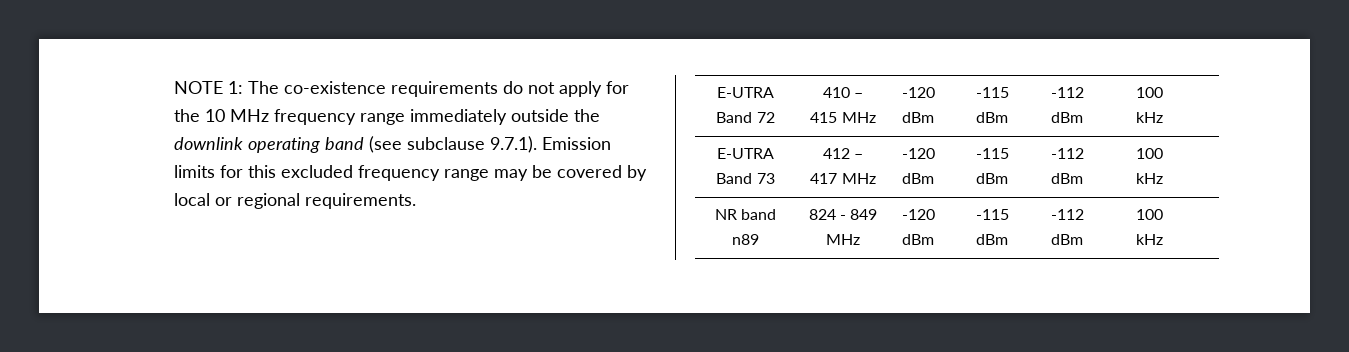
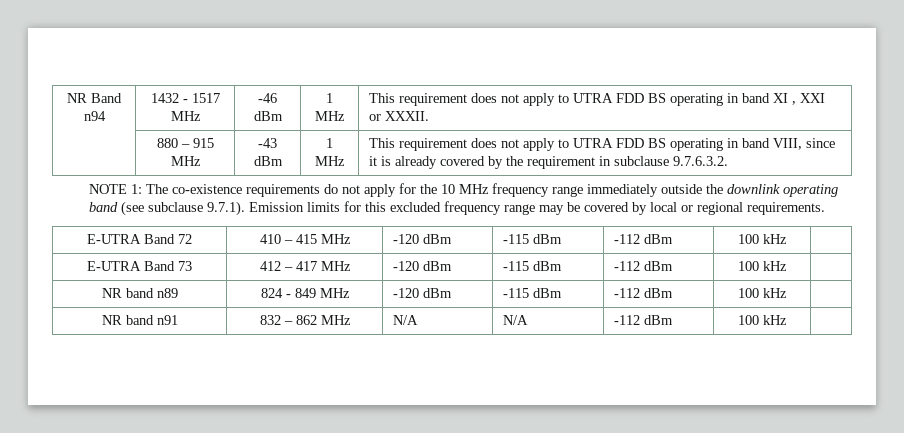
(174, 87) none -> [67,93,122,103] [83,111,106,121] [150,93,220,103] [170,111,201,121] [258,93,277,103] [253,111,283,121] [326,93,333,103] [315,111,345,121] [369,93,826,106] [369,111,430,121] [156,138,214,148] [170,156,201,166] [258,138,277,148] [253,156,283,166] [326,138,333,148] [315,156,345,166] [369,138,836,151] [369,156,729,169] NR Band n94 | 1432 - 1517 MHz | -46 dBm | 1 MHz | This requirement does not apply to UTRA FDD BS operating in band XI , XXI or XXXII. // | 880 – 915 MHz | -43 dBm | 1 MHz | This requirement does not apply to UTRA FDD BS operating in band VIII, since it is already covered by the requirement in subclause 9.7.6.3.2. //
(1163, 239) none -> [101,315,178,325] [259,315,351,325] [393,315,419,325] [503,315,529,325] [614,315,674,325] [738,315,787,325] // NR band n91 | 832 – 862 MHz | N/A | N/A | -112 dBm | 100 kHz |

